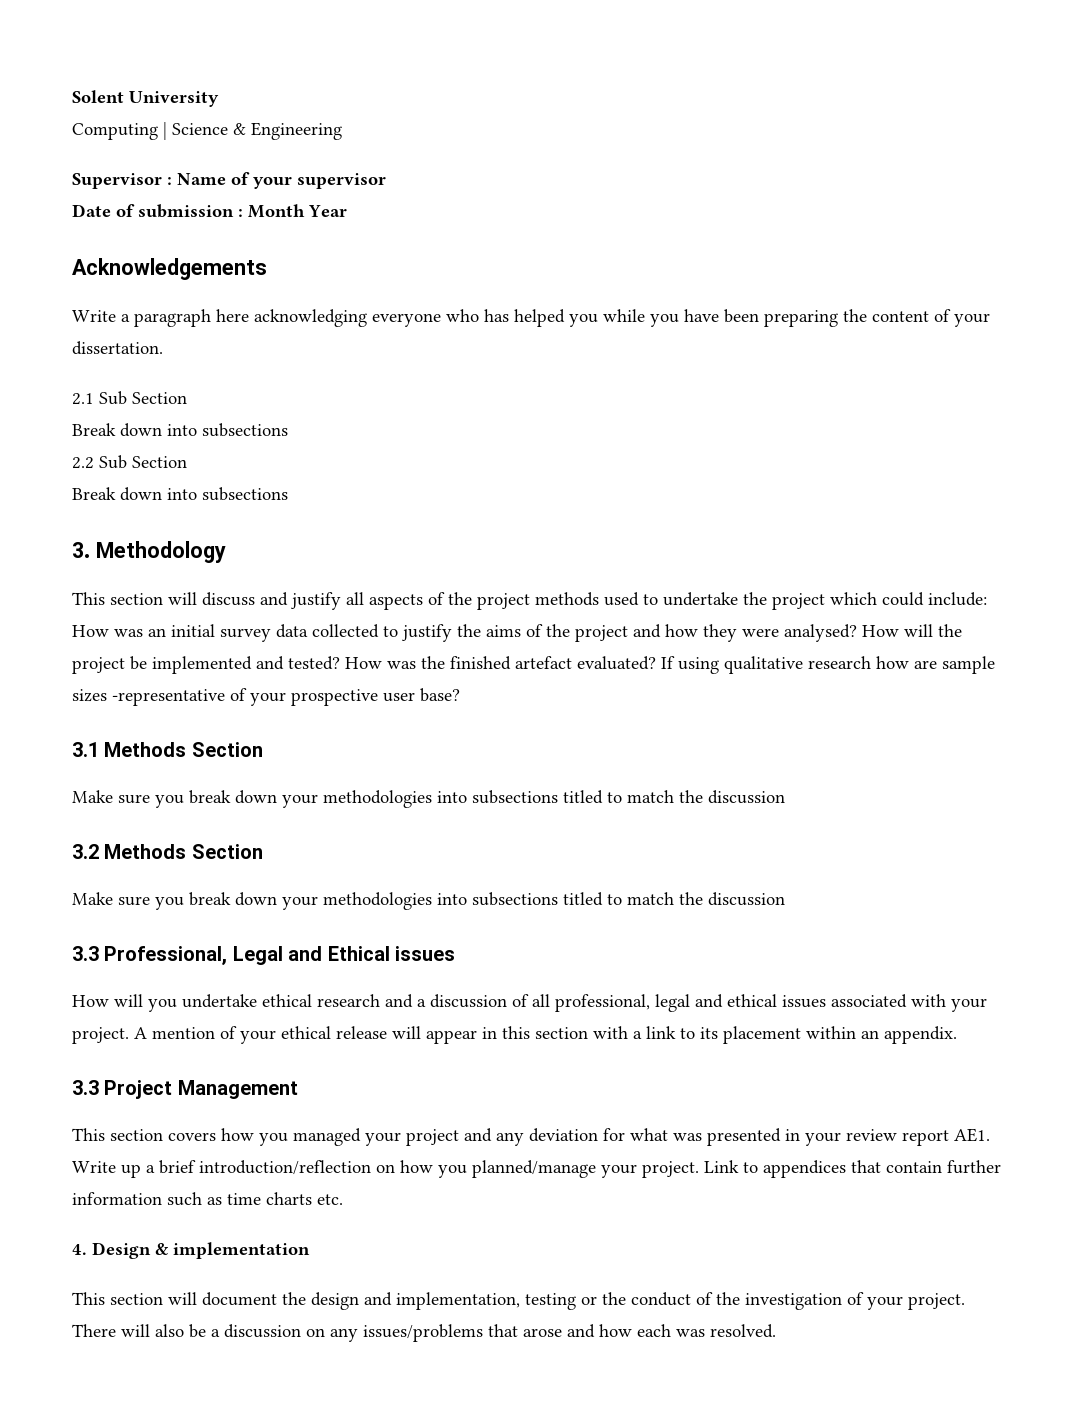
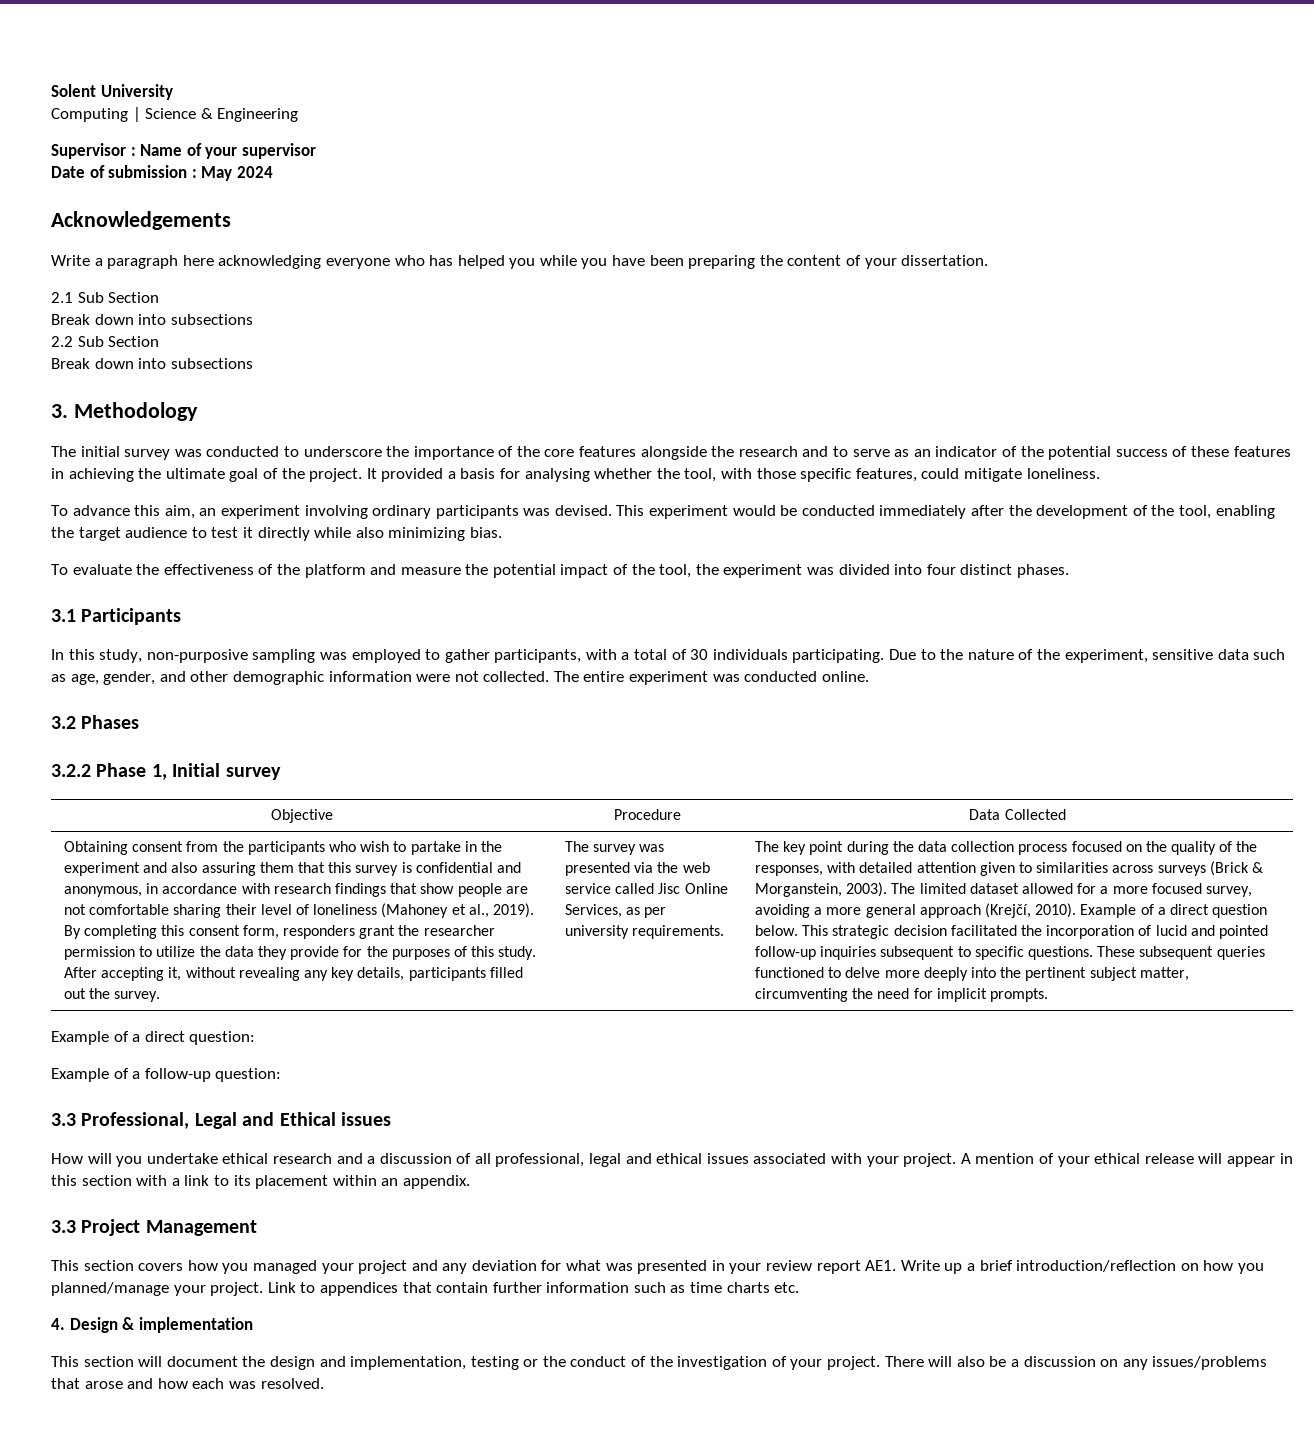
[248,204,347,218] Month Year -> [201,166,273,181] May 2024
[72,592,987,610] [72,624,962,642] [72,656,995,674] [72,688,460,706] [72,742,263,757] [72,790,785,808] [72,844,263,859] [72,892,785,910] This section will discuss and justify all aspects of the project methods used to undertake the project which could include: How was an initial survey data collected to justify the aims of the project and how they were analysed? How will the project be implemented and tested? How was the finished artefact evaluated? If using qualitative research how are sample sizes -representative of your prospective user base? // 3.1 Methods Section // Make sure you break down your methodologies into subsections titled to match the discussion // 3.2 Methods Section // Make sure you break down your methodologies into subsections titled to match the discussion -> [51,446,1291,460] [51,468,1100,482] [51,505,1275,519] [51,527,502,541] [51,564,1069,578] [51,608,182,625] [51,649,1286,663] [51,671,869,685] [51,715,140,729] [51,763,281,780] [271,809,333,823] [614,809,681,820] [969,809,1066,820] [64,841,502,855] [64,862,521,876] [64,883,528,897] [64,903,534,918] [64,925,495,939] [64,946,537,960] [64,967,523,981] [64,988,161,1002] [565,841,665,855] [565,862,710,876] [565,883,728,894] [565,904,667,918] [565,925,725,939] [755,841,1258,855] [755,861,1263,876] [755,882,1252,897] [755,903,1268,918] [755,925,1268,939] [755,946,1265,960] [755,967,1189,981] [755,988,1048,1002] [51,1031,256,1045] [51,1068,282,1082] The initial survey was conducted to underscore the importance of the core features alongside the research and to serve as an indicator of the potential success of these features in achieving the ultimate goal of the project. It provided a basis for analysing whether the tool, with those specific features, could mitigate loneliness. // To advance this aim, an experiment involving ordinary participants was devised. This experiment would be conducted immediately after the development of the tool, enabling the target audience to test it directly while also minimizing bias. // To evaluate the effectiveness of the platform and measure the potential impact of the tool, the experiment was divided into four distinct phases. // 3.1 Participants // In this study, non-purposive sampling was employed to gather participants, with a total of 30 individuals participating. Due to the nature of the experiment, sensitive data such as age, gender, and other demographic information were not collected. The entire experiment was conducted online. // 3.2 Phases // 3.2.2 Phase 1, Initial survey // Objective | Procedure | Data Collected // Obtaining consent from the participants who wish to partake in the experiment and also assuring them that this survey is confidential and anonymous, in accordance with research findings that show people are not comfortable sharing their level of loneliness (Mahoney et al., 2019). By completing this consent form, responders grant the researcher permission to utilize the data they provide for the purposes of this study. After accepting it, without revealing any key details, participants filled out the survey. | The survey was presented via the web service called Jisc Online Services, as per university requirements. | The key point during the data collection process focused on the quality of the responses, with detailed attention given to similarities across surveys (Brick & Morganstein, 2003). The limited dataset allowed for a more focused survey, avoiding a more general approach (Krejčí, 2010). Example of a direct question below. This strategic decision facilitated the incorporation of lucid and pointed follow-up inquiries subsequent to specific questions. These subsequent queries functioned to delve more deeply into the pertinent subject matter, circumventing the need for implicit prompts. // Example of a direct question: // Example of a follow-up question:

